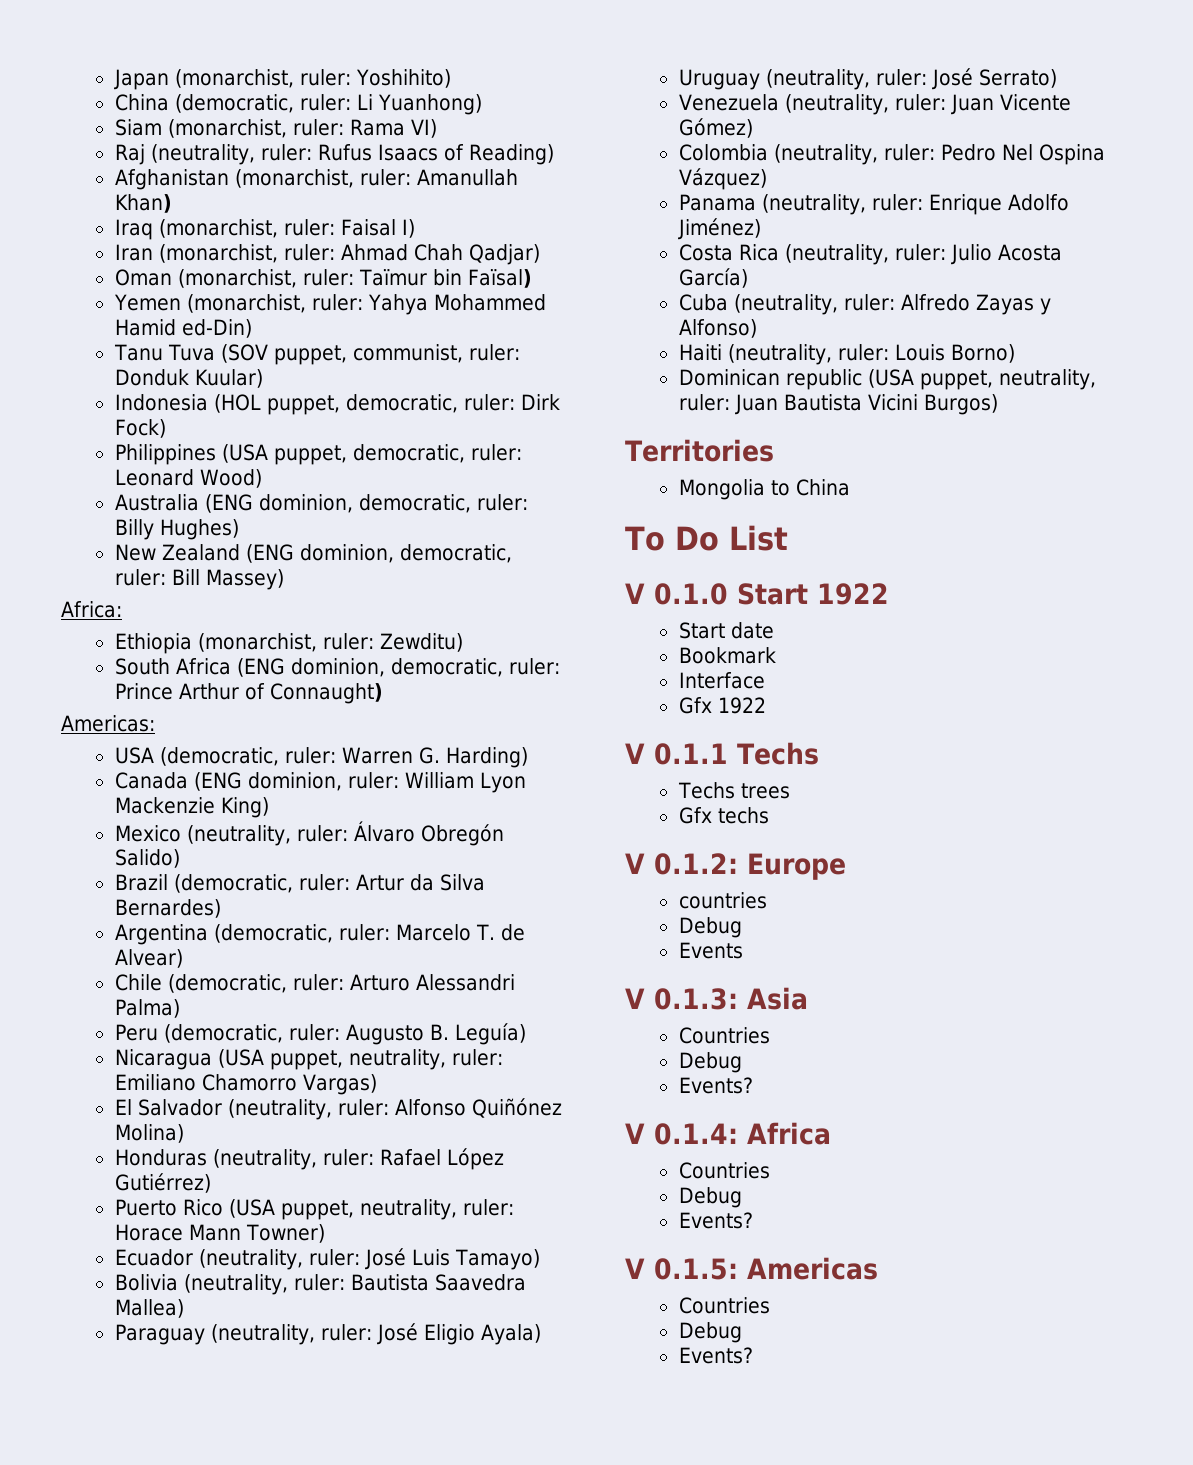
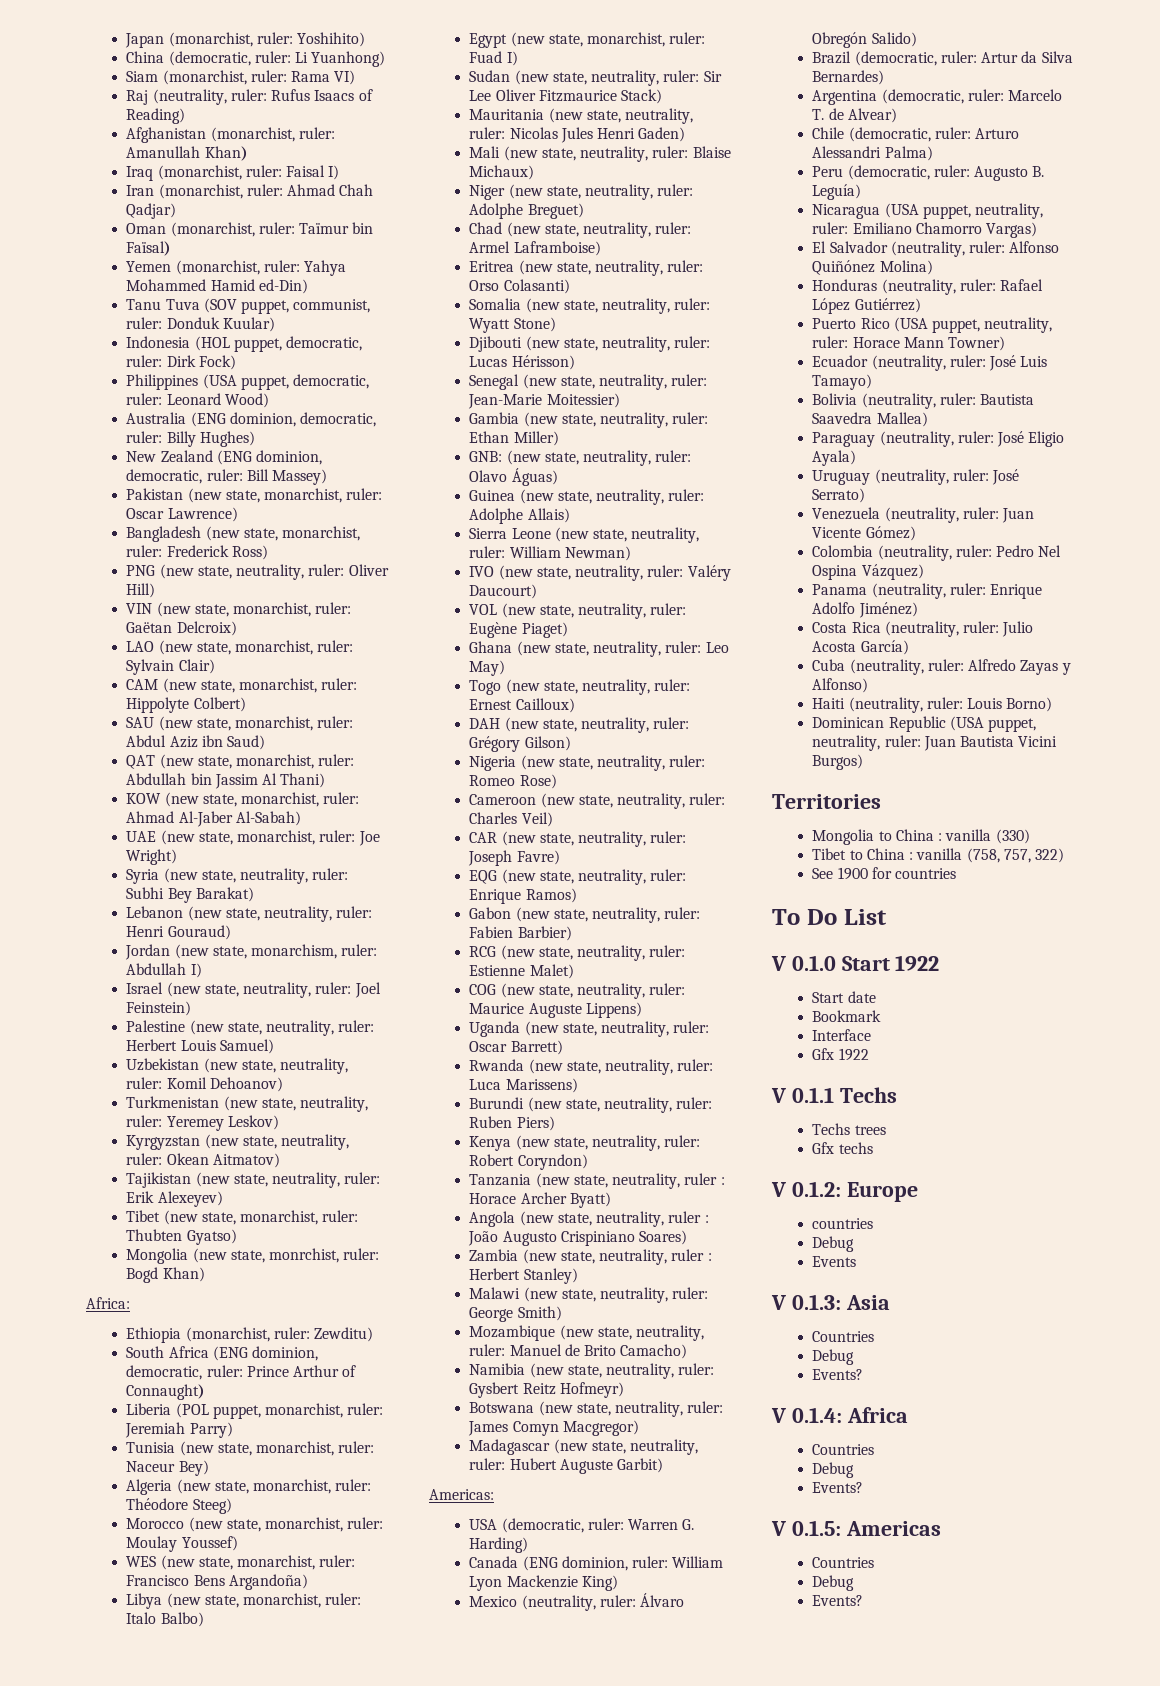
(284, 579) none -> [126,488,383,503] [126,507,238,522] [126,526,361,542] [126,545,268,560] [126,564,389,580] [126,583,156,598] [126,602,352,617] [126,621,237,636] [126,640,354,655] [126,659,215,675] [126,678,358,693] [126,697,246,713] [126,716,354,731] [126,735,266,750] [126,754,355,769] [126,773,326,789] [126,792,360,807] [126,811,301,827] [126,830,380,846] [126,849,178,865] [126,868,349,884] [126,887,254,903] [126,906,373,922] [126,925,231,940] [125,944,378,960] [126,963,202,978] [126,982,381,998] [126,1001,192,1016] [126,1020,375,1036] [126,1039,274,1054] [126,1058,349,1074] [126,1077,283,1092] [126,1096,369,1112] [126,1115,279,1131] [126,1134,350,1150] [126,1153,280,1168] [126,1172,381,1188] [126,1191,223,1207] [126,1210,359,1225] [126,1229,237,1245] [126,1248,380,1264] [126,1267,205,1283] // Pakistan (new state, monarchist, ruler: Oscar Lawrence) // Bangladesh (new state, monarchist, ruler: Frederick Ross) // PNG (new state, neutrality, ruler: Oliver Hill) // VIN (new state, monarchist, ruler: Gaëtan Delcroix) // LAO (new state, monarchist, ruler: Sylvain Clair) // CAM (new state, monarchist, ruler: Hippolyte Colbert) // SAU (new state, monarchist, ruler: Abdul Aziz ibn Saud) // QAT (new state, monarchist, ruler: Abdullah bin Jassim Al Thani) // KOW (new state, monarchist, ruler: Ahmad Al-Jaber Al-Sabah) // UAE (new state, monarchist, ruler: Joe Wright) // Syria (new state, neutrality, ruler: Subhi Bey Barakat) // Lebanon (new state, neutrality, ruler: Henri Gouraud) // Jordan (new state, monarchism, ruler: Abdullah I) // Israel (new state, neutrality, ruler: Joel Feinstein) // Palestine (new state, neutrality, ruler: Herbert Louis Samuel) // Uzbekistan (new state, neutrality, ruler: Komil Dehoanov) // Turkmenistan (new state, neutrality, ruler: Yeremey Leskov) // Kyrgyzstan (new state, neutrality, ruler: Okean Aitmatov) // Tajikistan (new state, neutrality, ruler: Erik Alexeyev) // Tibet (new state, monarchist, ruler: Thubten Gyatso) // Mongolia (new state, monrchist, ruler: Bogd Khan)
(383, 693) none -> [126,1403,384,1419] [125,1422,233,1438] [126,1441,375,1456] [126,1460,209,1476] [126,1479,372,1495] [126,1498,232,1514] [126,1517,384,1532] [126,1536,238,1552] [126,1555,356,1570] [126,1574,308,1590] [126,1593,362,1609] [126,1612,204,1627] [469,32,706,48] [469,51,518,66] [469,70,722,86] [469,89,663,104] [469,108,694,124] [469,127,686,143] [469,146,731,162] [469,165,535,180] [469,184,694,200] [469,203,584,219] [469,222,692,238] [469,241,601,256] [469,260,704,276] [469,279,570,294] [469,298,711,314] [469,317,556,333] [469,336,711,352] [469,355,575,370] [469,374,708,390] [468,393,620,409] [469,412,709,428] [469,431,559,446] [469,450,692,466] [469,468,558,486] [469,489,705,505] [469,508,570,524] [469,527,700,543] [469,546,631,561] [469,565,731,581] [469,584,538,599] [469,603,687,619] [469,622,568,638] [469,641,729,657] [469,660,506,676] [469,679,691,695] [469,698,575,713] [469,717,690,733] [469,736,571,752] [469,755,706,771] [469,774,557,789] [469,793,726,809] [469,812,553,827] [469,831,687,847] [468,850,560,866] [469,869,687,885] [469,888,577,904] [469,907,701,923] [469,926,572,941] [469,945,686,961] [469,964,574,979] [469,983,686,999] [469,1002,642,1018] [469,1021,710,1037] [469,1040,563,1055] [469,1059,714,1075] [469,1078,578,1093] [469,1097,713,1113] [469,1116,555,1131] [469,1135,701,1151] [469,1154,588,1170] [469,1173,725,1189] [469,1192,611,1208] [469,1211,709,1227] [468,1230,688,1246] [469,1249,712,1265] [469,1268,578,1284] [469,1287,709,1303] [469,1306,562,1322] [469,1325,705,1341] [469,1344,688,1359] [469,1363,715,1379] [469,1382,624,1398] [469,1401,724,1417] [468,1420,639,1436] [469,1439,699,1455] [469,1458,664,1474] // Liberia (POL puppet, monarchist, ruler: Jeremiah Parry) // Tunisia (new state, monarchist, ruler: Naceur Bey) // Algeria (new state, monarchist, ruler: Théodore Steeg) // Morocco (new state, monarchist, ruler: Moulay Youssef) // WES (new state, monarchist, ruler: Francisco Bens Argandoña) // Libya (new state, monarchist, ruler: Italo Balbo) // Egypt (new state, monarchist, ruler: Fuad I) // Sudan (new state, neutrality, ruler: Sir Lee Oliver Fitzmaurice Stack) // Mauritania (new state, neutrality, ruler: Nicolas Jules Henri Gaden) // Mali (new state, neutrality, ruler: Blaise Michaux) // Niger (new state, neutrality, ruler: Adolphe Breguet) // Chad (new state, neutrality, ruler: Armel Laframboise) // Eritrea (new state, neutrality, ruler: Orso Colasanti) // Somalia (new state, neutrality, ruler: Wyatt Stone) // Djibouti (new state, neutrality, ruler: Lucas Hérisson) // Senegal (new state, neutrality, ruler: Jean-Marie Moitessier) // Gambia (new state, neutrality, ruler: Ethan Miller) // GNB: (new state, neutrality, ruler: Olavo Águas) // Guinea (new state, neutrality, ruler: Adolphe Allais) // Sierra Leone (new state, neutrality, ruler: William Newman) // IVO (new state, neutrality, ruler: Valéry Daucourt) // VOL (new state, neutrality, ruler: Eugène Piaget) // Ghana (new state, neutrality, ruler: Leo May) // Togo (new state, neutrality, ruler: Ernest Cailloux) // DAH (new state, neutrality, ruler: Grégory Gilson) // Nigeria (new state, neutrality, ruler: Romeo Rose) // Cameroon (new state, neutrality, ruler: Charles Veil) // CAR (new state, neutrality, ruler: Joseph Favre) // EQG (new state, neutrality, ruler: Enrique Ramos) // Gabon (new state, neutrality, ruler: Fabien Barbier) // RCG (new state, neutrality, ruler: Estienne Malet) // COG (new state, neutrality, ruler: Maurice Auguste Lippens) // Uganda (new state, neutrality, ruler: Oscar Barrett) // Rwanda (new state, neutrality, ruler: Luca Marissens) // Burundi (new state, neutrality, ruler: Ruben Piers) // Kenya (new state, neutrality, ruler: Robert Coryndon) // Tanzania (new state, neutrality, ruler : Horace Archer Byatt) // Angola (new state, neutrality, ruler : João Augusto Crispiniano Soares) // Zambia (new state, neutrality, ruler : Herbert Stanley) // Malawi (new state, neutrality, ruler: George Smith) // Mozambique (new state, neutrality, ruler: Manuel de Brito Camacho) // Namibia (new state, neutrality, ruler: Gysbert Reitz Hofmeyr) // Botswana (new state, neutrality, ruler: James Comyn Macgregor) // Madagascar (new state, neutrality, ruler: Hubert Auguste Garbit)
[785,369,862,390] republic -> [888,716,946,732] Republic
(850, 487) none -> [938,829,1030,844] [812,848,1065,863] [812,867,957,880] : vanilla (330) // Tibet to China : vanilla (758, 757, 322) // See 1900 for countries

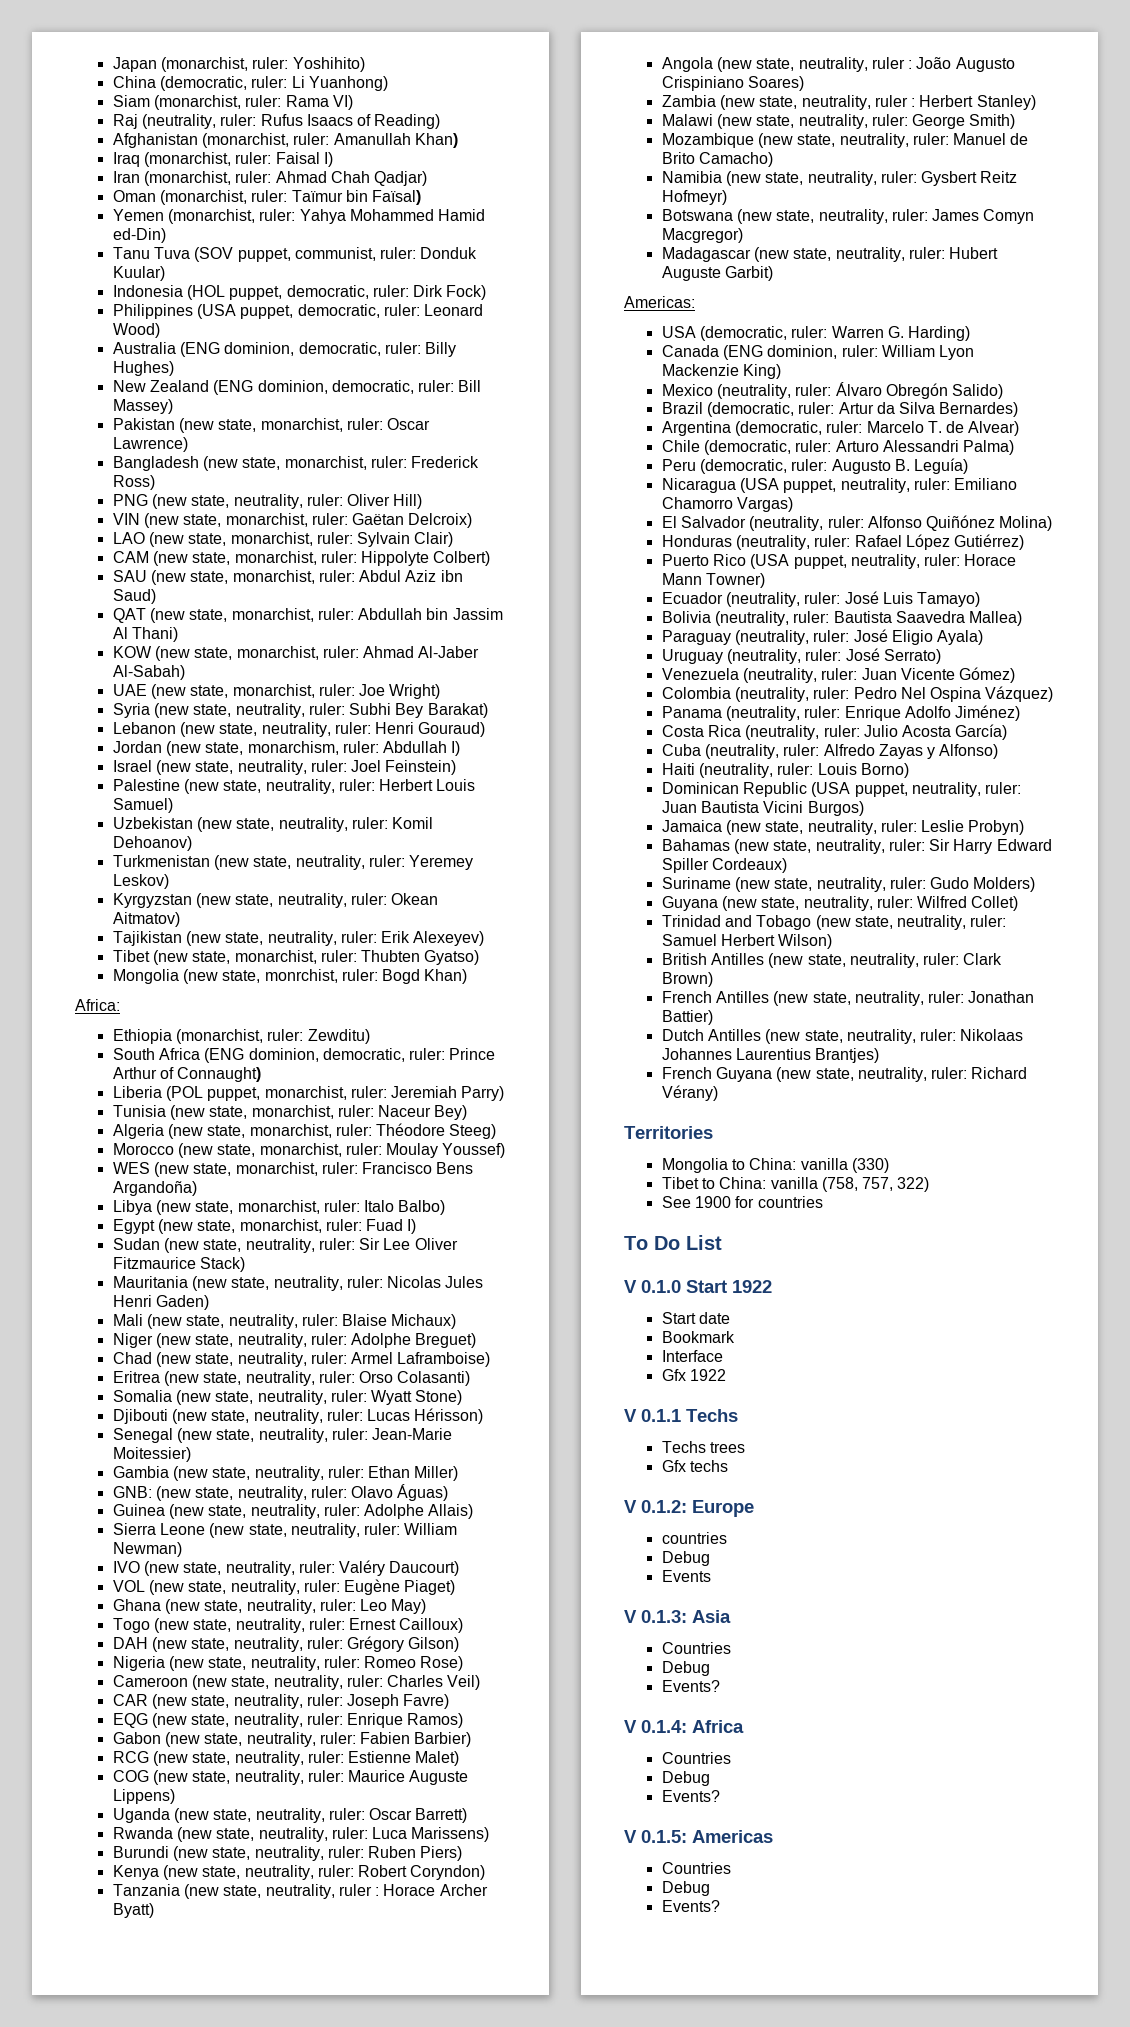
(864, 762) none -> [661,820,1025,835] [661,839,1052,854] [661,858,787,873] [661,877,1036,892] [661,896,1019,911] [661,915,1007,930] [661,934,833,949] [661,953,1003,968] [661,972,713,987] [661,991,1035,1006] [661,1010,713,1025] [661,1029,1024,1044] [661,1048,880,1063] [661,1067,1028,1082] [661,1085,718,1101] // Jamaica (new state, neutrality, ruler: Leslie Probyn) // Bahamas (new state, neutrality, ruler: Sir Harry Edward Spiller Cordeaux) // Suriname (new state, neutrality, ruler: Gudo Molders) // Guyana (new state, neutrality, ruler: Wilfred Collet) // Trinidad and Tobago (new state, neutrality, ruler: Samuel Herbert Wilson) // British Antilles (new state, neutrality, ruler: Clark Brown) // French Antilles (new state, neutrality, ruler: Jonathan Battier) // Dutch Antilles (new state, neutrality, ruler: Nikolaas Johannes Laurentius Brantjes) // French Guyana (new state, neutrality, ruler: Richard Vérany)
[895,829,943,841] China : -> [749,1158,797,1170] China:
[866,848,914,860] China : -> [719,1177,767,1189] China:

